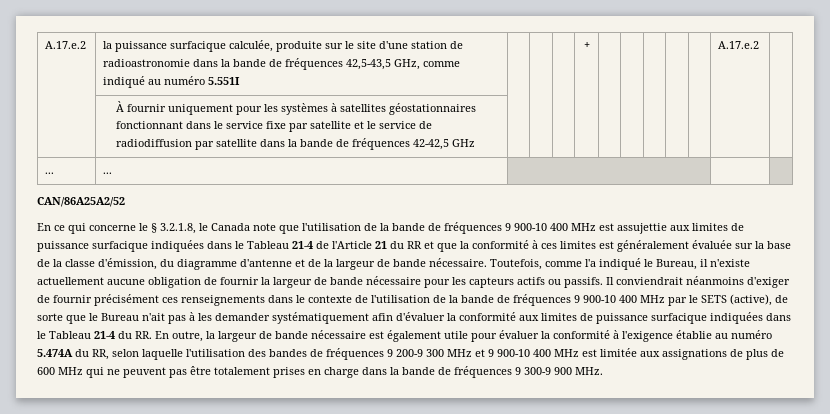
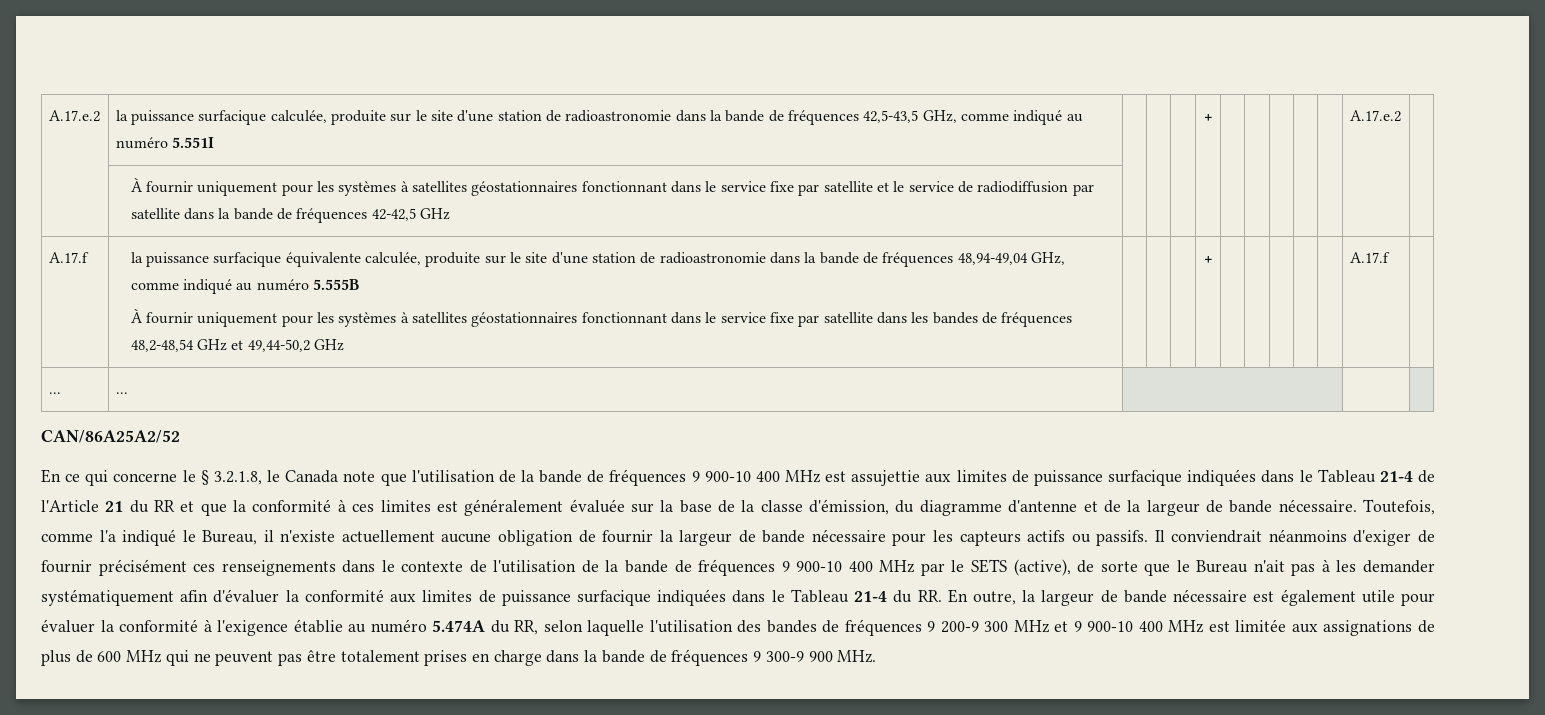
(475, 143) none -> [48,252,89,263] [130,252,1065,267] [130,279,360,294] [130,309,1073,327] [130,339,345,352] [1203,256,1213,263] [1349,252,1390,263] // A.17.f | la puissance surfacique équivalente calculée, produite sur le site d'une station de radioastronomie dans la bande de fréquences 48,94-49,04 GHz, comme indiqué au numéro 5.555B // À fournir uniquement pour les systèmes à satellites géostationnaires fonctionnant dans le service fixe par satellite dans les bandes de fréquences 48,2-48,54 GHz et 49,44-50,2 GHz | | | | + | | | | | | A.17.f |

